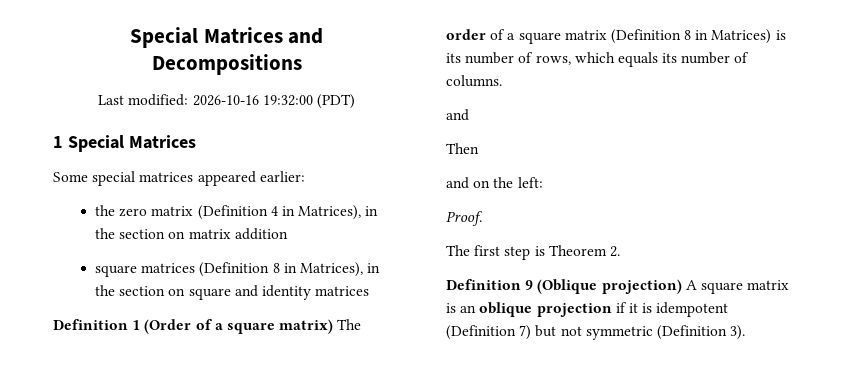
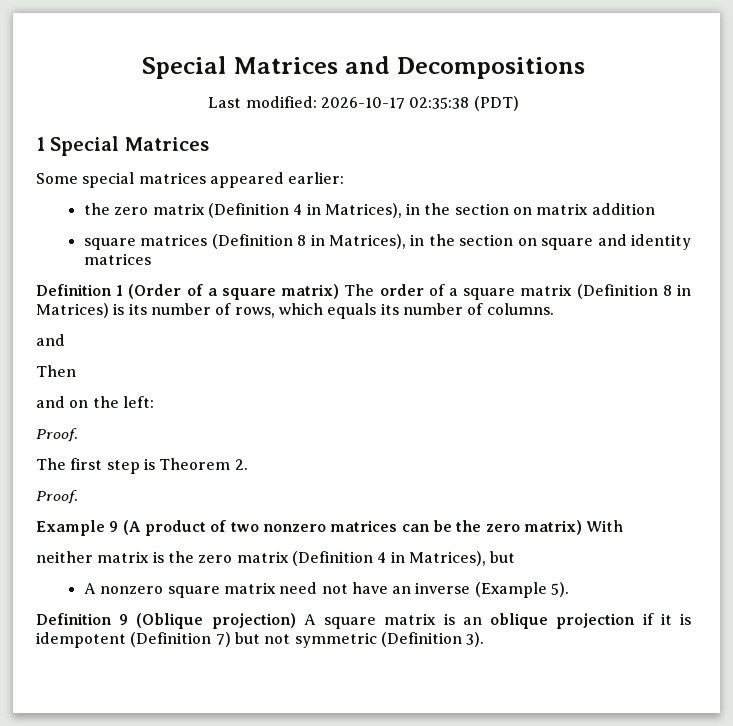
[192,95,313,106] 2026-10-16 19:32:00 -> [321,97,470,109] 2026-10-17 02:35:38
(620, 251) none -> [36,490,78,504] [36,520,624,536] [36,551,516,566] [83,582,570,598] // Proof. // Example 9 (A product of two nonzero matrices can be the zero matrix) With // neither matrix is the zero matrix (Definition 4 in Matrices), but // A nonzero square matrix need not have an inverse (Example 5).

